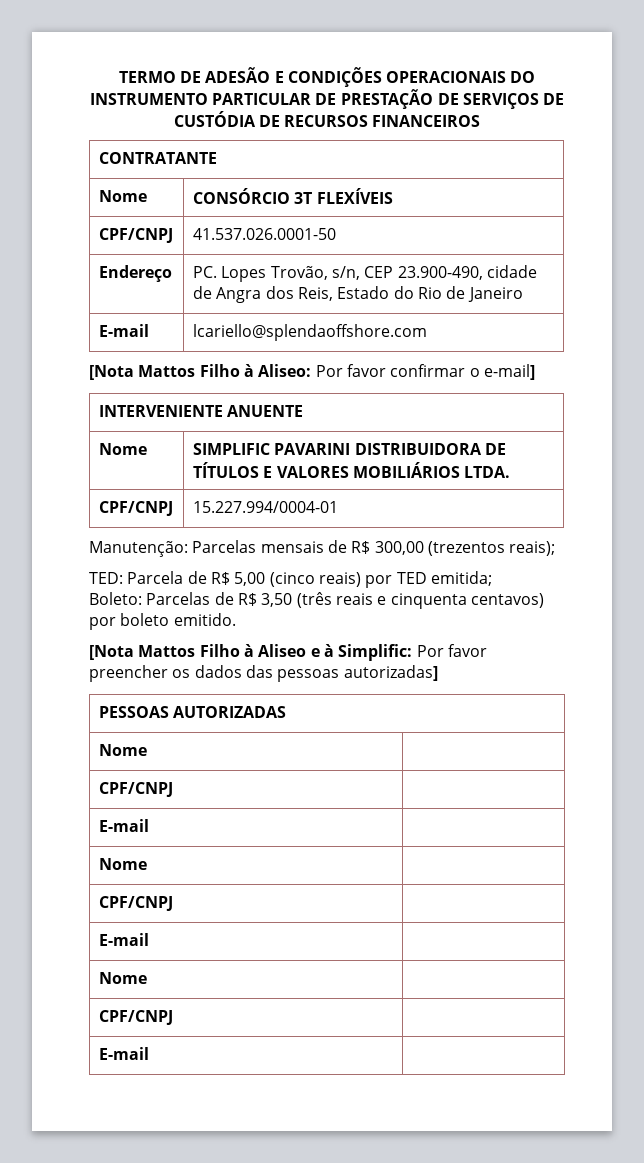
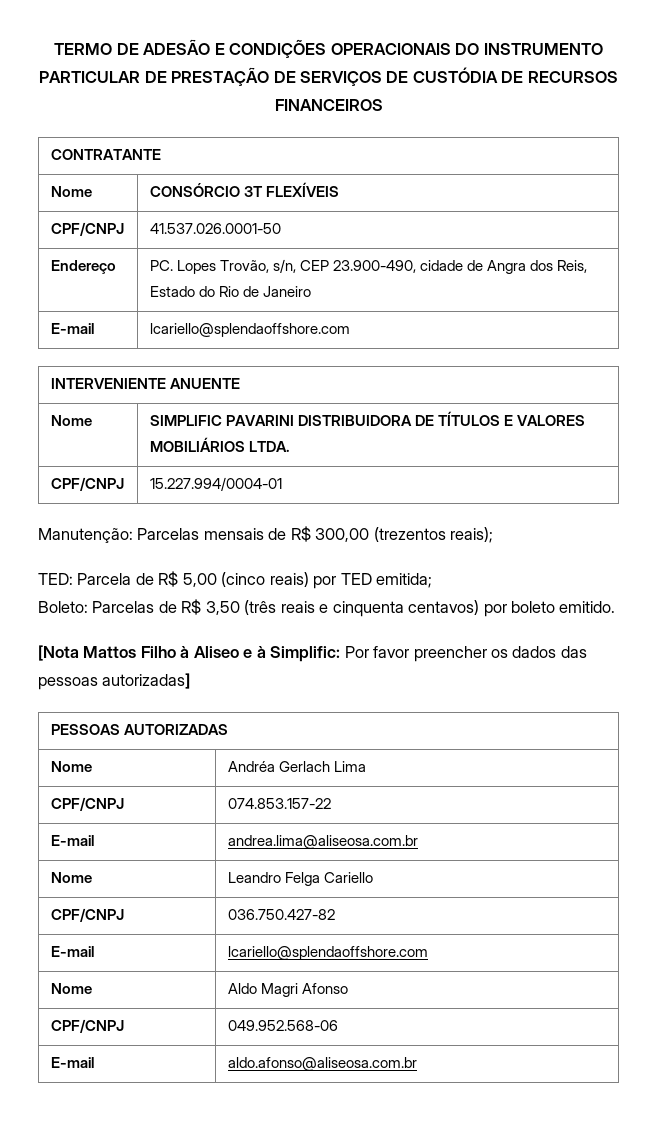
[89,364,535,380] // [Nota Mattos Filho à Aliseo: Por favor confirmar o e-mail] -> (350, 330) none
[98,782,173,797] [98,819,149,832] [98,858,147,870] [98,896,173,911] [98,933,149,946] [98,972,147,984] [98,1010,173,1025] [98,1047,149,1060] // CPF/CNPJ | // E-mail | // Nome | // CPF/CNPJ | // E-mail | // Nome | // CPF/CNPJ | // E-mail | -> [227,761,367,772] [50,797,124,811] [227,798,331,809] [50,835,94,846] [227,835,418,849] [50,872,92,883] [227,872,374,886] [50,908,124,922] [227,909,335,920] [50,946,94,957] [227,946,428,960] [50,983,92,994] [227,983,349,997] [50,1019,124,1033] [227,1020,338,1031] [50,1057,94,1068] [227,1057,417,1071] Andréa Gerlach Lima // CPF/CNPJ | 074.853.157-22 // E-mail | andrea.lima@aliseosa.com.br // Nome | Leandro Felga Cariello // CPF/CNPJ | 036.750.427-82 // E-mail | lcariello@splendaoffshore.com // Nome | Aldo Magri Afonso // CPF/CNPJ | 049.952.568-06 // E-mail | aldo.afonso@aliseosa.com.br

